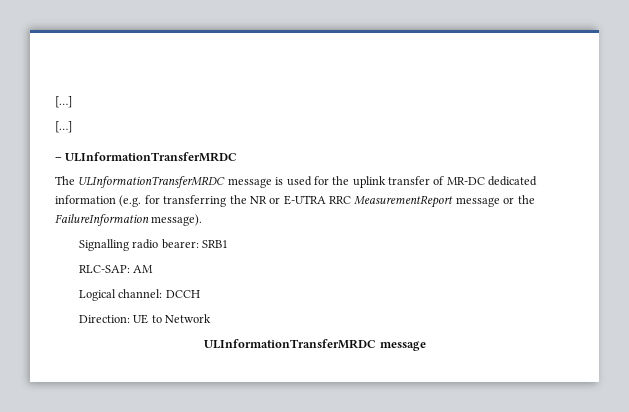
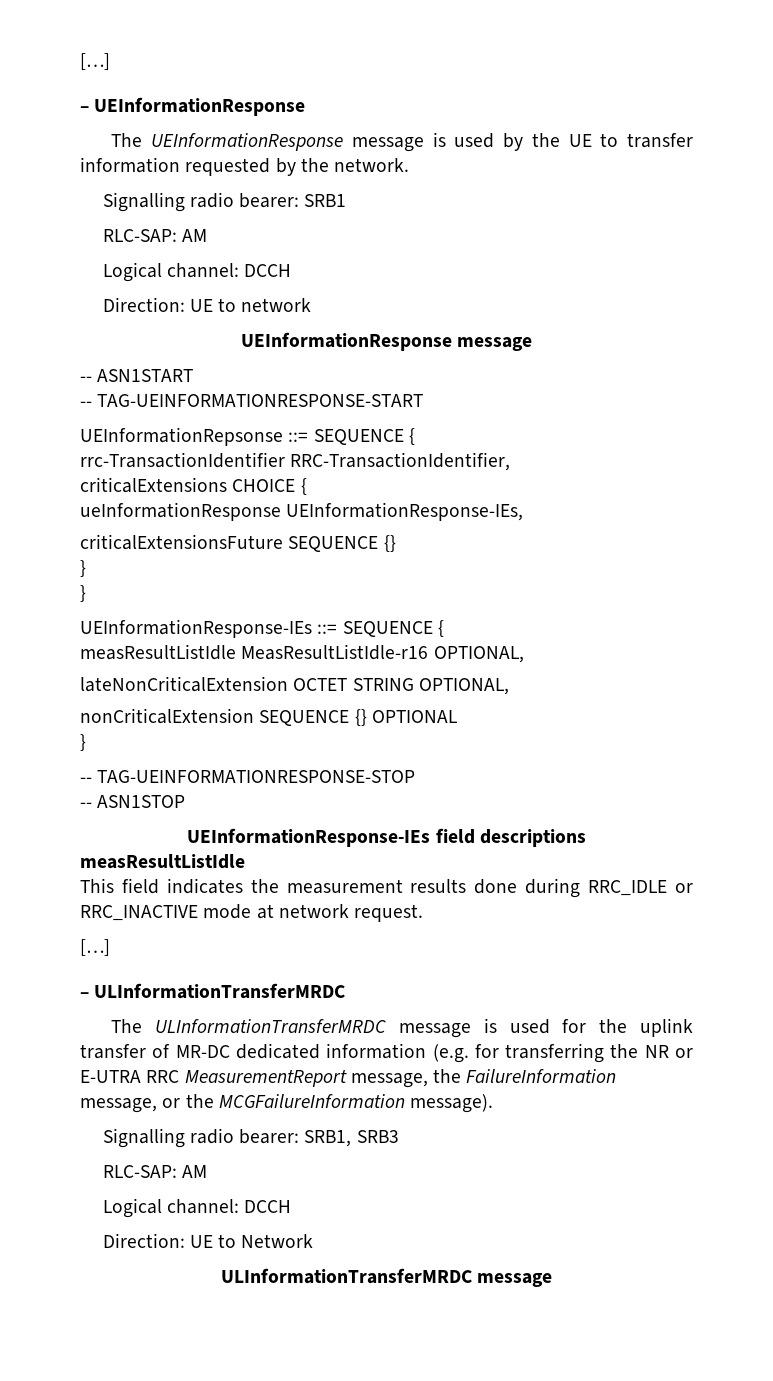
[55,96,72,108] […] -> [80,53,110,70] [80,97,306,116] [111,132,693,152] [80,157,410,176] [102,192,347,212] [102,229,207,242] [102,262,292,282] [102,297,312,312] [240,332,533,351] [80,369,194,382] [80,394,424,407] [80,427,415,446] [80,452,511,471] [80,477,307,495] [80,502,524,521] [80,534,396,552] [80,560,86,577] [80,585,86,602] [80,619,444,638] [80,644,524,663] [80,676,509,695] [80,708,457,726] [80,734,86,751] [80,770,416,783] [80,795,186,808] [187,828,586,847] [80,854,245,869] [80,878,694,898] [80,904,424,922] […] // – UEInformationResponse // The UEInformationResponse message is used by the UE to transfer information requested by the network. // Signalling radio bearer: SRB1 // RLC-SAP: AM // Logical channel: DCCH // Direction: UE to network // UEInformationResponse message // -- ASN1START // -- TAG-UEINFORMATIONRESPONSE-START // UEInformationRepsonse ::= SEQUENCE { // rrc-TransactionIdentifier RRC-TransactionIdentifier, // criticalExtensions CHOICE { // ueInformationResponse UEInformationResponse-IEs, // criticalExtensionsFuture SEQUENCE {} // } // } // UEInformationResponse-IEs ::= SEQUENCE { // measResultListIdle MeasResultListIdle-r16 OPTIONAL, // lateNonCriticalExtension OCTET STRING OPTIONAL, // nonCriticalExtension SEQUENCE {} OPTIONAL // } // -- TAG-UEINFORMATIONRESPONSE-STOP // -- ASN1STOP // UEInformationResponse-IEs field descriptions // measResultListIdle // This field indicates the measurement results done during RRC_IDLE or RRC_INACTIVE mode at network request.
[455,197,500,207] message -> [350,1069,617,1088] [80,1098,157,1113] message, the FailureInformation message,
[55,214,149,226] FailureInformation -> [218,1094,405,1108] MCGFailureInformation
[201,240,228,248] SRB1 -> [304,1130,399,1147] SRB1, SRB3

